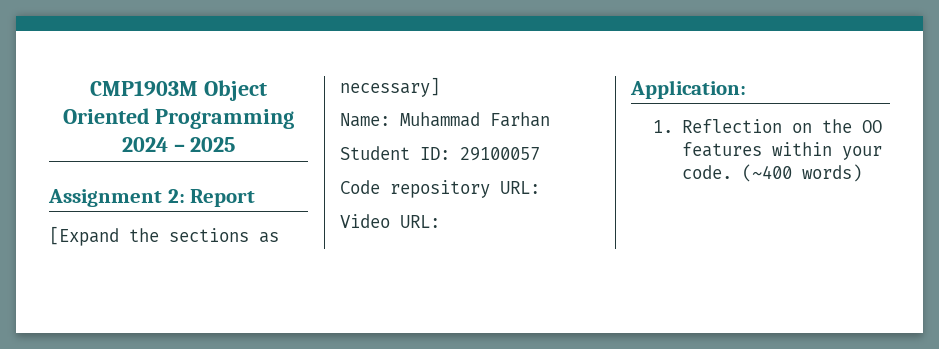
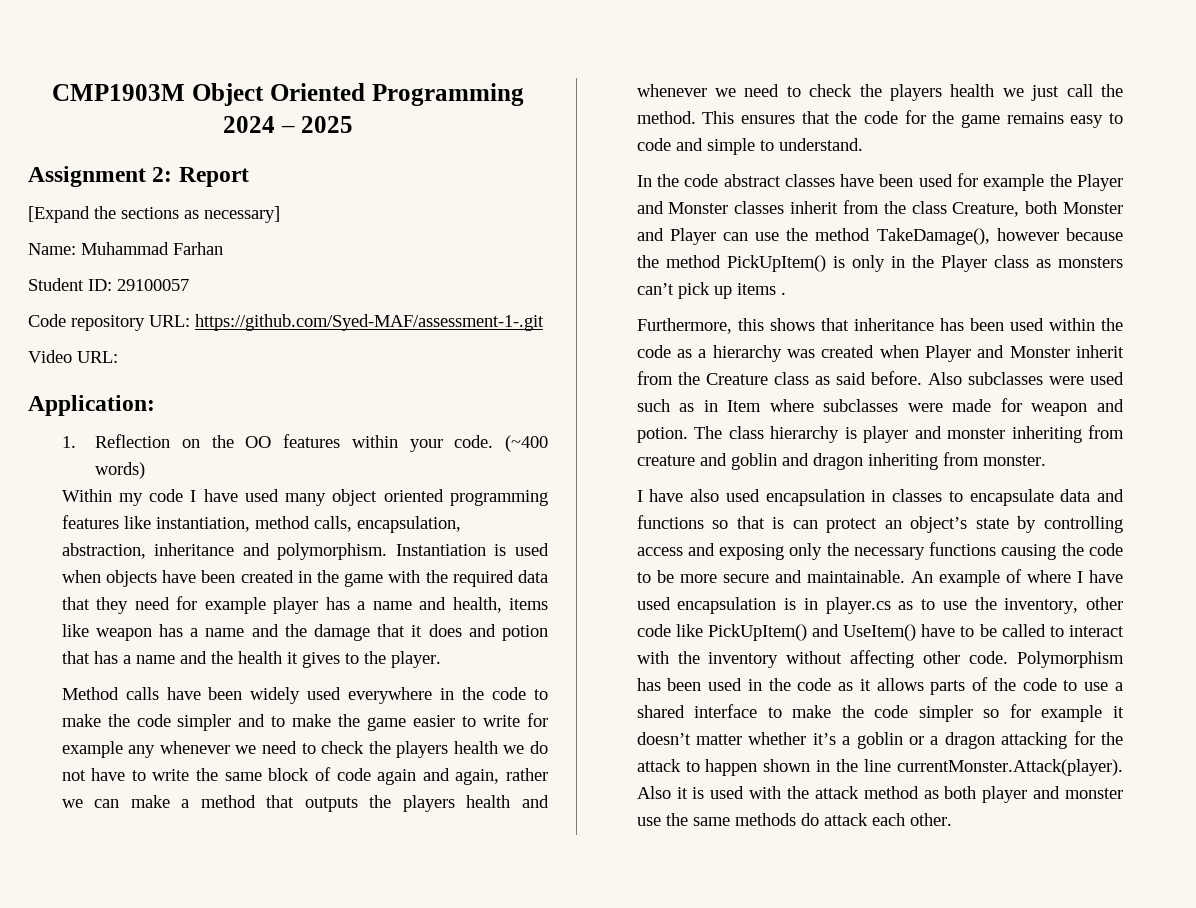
(540, 187) none -> [195,314,544,331] https://github.com/Syed-MAF/assessment-1-.git
(862, 173) none -> [61,489,549,506] [61,515,461,533] [61,543,549,560] [61,570,549,587] [61,596,548,614] [61,624,548,641] [61,651,441,668] [61,687,548,704] [61,713,548,731] [61,741,549,758] [61,767,548,785] [61,795,550,812] [636,84,1123,101] [636,110,1123,128] [636,138,863,155] [636,173,1123,191] [636,200,1123,217] [636,228,1123,245] [636,255,1123,272] [636,282,786,299] [636,318,1123,334] [636,345,1124,362] [636,371,1124,385] [636,398,1124,416] [636,425,1124,443] [636,452,1046,470] [636,489,1124,506] [636,515,1123,533] [636,542,1123,560] [636,569,1123,587] [636,597,1123,614] [636,624,1124,641] [636,650,1124,668] [636,677,1123,695] [636,704,1124,722] [636,731,1123,749] [636,759,1123,776] [636,786,1123,803] [636,813,952,826] // Within my code I have used many object oriented programming features like instantiation, method calls, encapsulation, abstraction, inheritance and polymorphism. Instantiation is used when objects have been created in the game with the required data that they need for example player has a name and health, items like weapon has a name and the damage that it does and potion that has a name and the health it gives to the player. // Method calls have been widely used everywhere in the code to make the code simpler and to make the game easier to write for example any whenever we need to check the players health we do not have to write the same block of code again and again, rather we can make a method that outputs the players health and whenever we need to check the players health we just call the method. This ensures that the code for the game remains easy to code and simple to understand. // In the code abstract classes have been used for example the Player and Monster classes inherit from the class Creature, both Monster and Player can use the method TakeDamage(), however because the method PickUpItem() is only in the Player class as monsters can’t pick up items . // Furthermore, this shows that inheritance has been used within the code as a hierarchy was created when Player and Monster inherit from the Creature class as said before. Also subclasses were used such as in Item where subclasses were made for weapon and potion. The class hierarchy is player and monster inheriting from creature and goblin and dragon inheriting from monster. // I have also used encapsulation in classes to encapsulate data and functions so that is can protect an object’s state by controlling access and exposing only the necessary functions causing the code to be more secure and maintainable. An example of where I have used encapsulation is in player.cs as to use the inventory, other code like PickUpItem() and UseItem() have to be called to interact with the inventory without affecting other code. Polymorphism has been used in the code as it allows parts of the code to use a shared interface to make the code simpler so for example it doesn’t matter whether it’s a goblin or a dragon attacking for the attack to happen shown in the line currentMonster.Attack(player). Also it is used with the attack method as both player and monster use the same methods do attack each other.

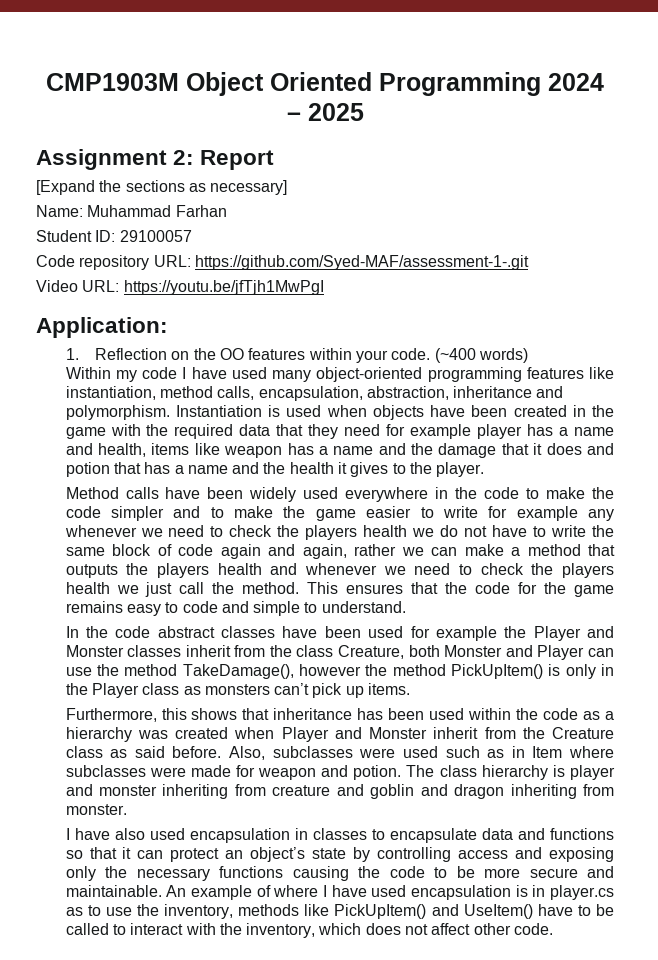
(118, 357) none -> [123,280,324,295] https://youtu.be/jfTjh1MwPgI
[332,489,444,506] object oriented -> [316,367,423,382] object-oriented
[1066,228,1123,241] because -> (361, 670) none
[736,283,786,295] items . -> [368,683,411,695] items.
[927,372,962,385] Also -> [229,746,266,760] Also,
[772,517,785,529] is -> [122,847,132,859] it
[1086,597,1123,610] [636,624,671,637] other code -> [238,904,300,916] methods
[708,650,1124,668] [636,677,1123,695] [636,704,1124,722] [636,731,1123,749] [636,759,1123,776] [636,786,1123,803] [636,813,952,826] inventory without affecting other code. Polymorphism has been used in the code as it allows parts of the code to use a shared interface to make the code simpler so for example it doesn’t matter whether it’s a goblin or a dragon attacking for the attack to happen shown in the line currentMonster.Attack(player). Also it is used with the attack method as both player and monster use the same methods do attack each other. -> [246,923,554,938] inventory, which does not affect other code.

